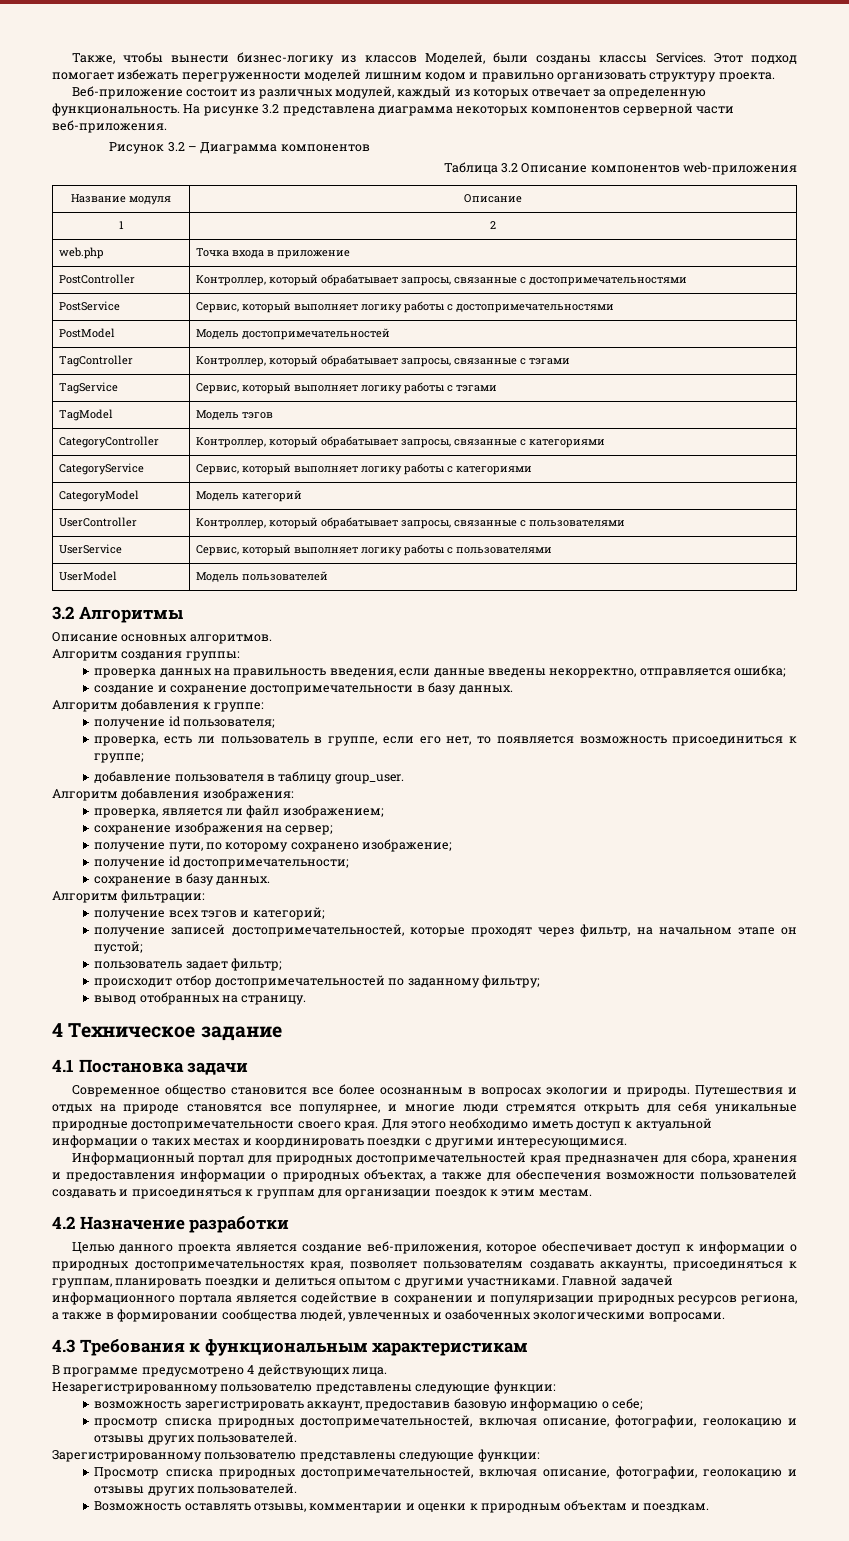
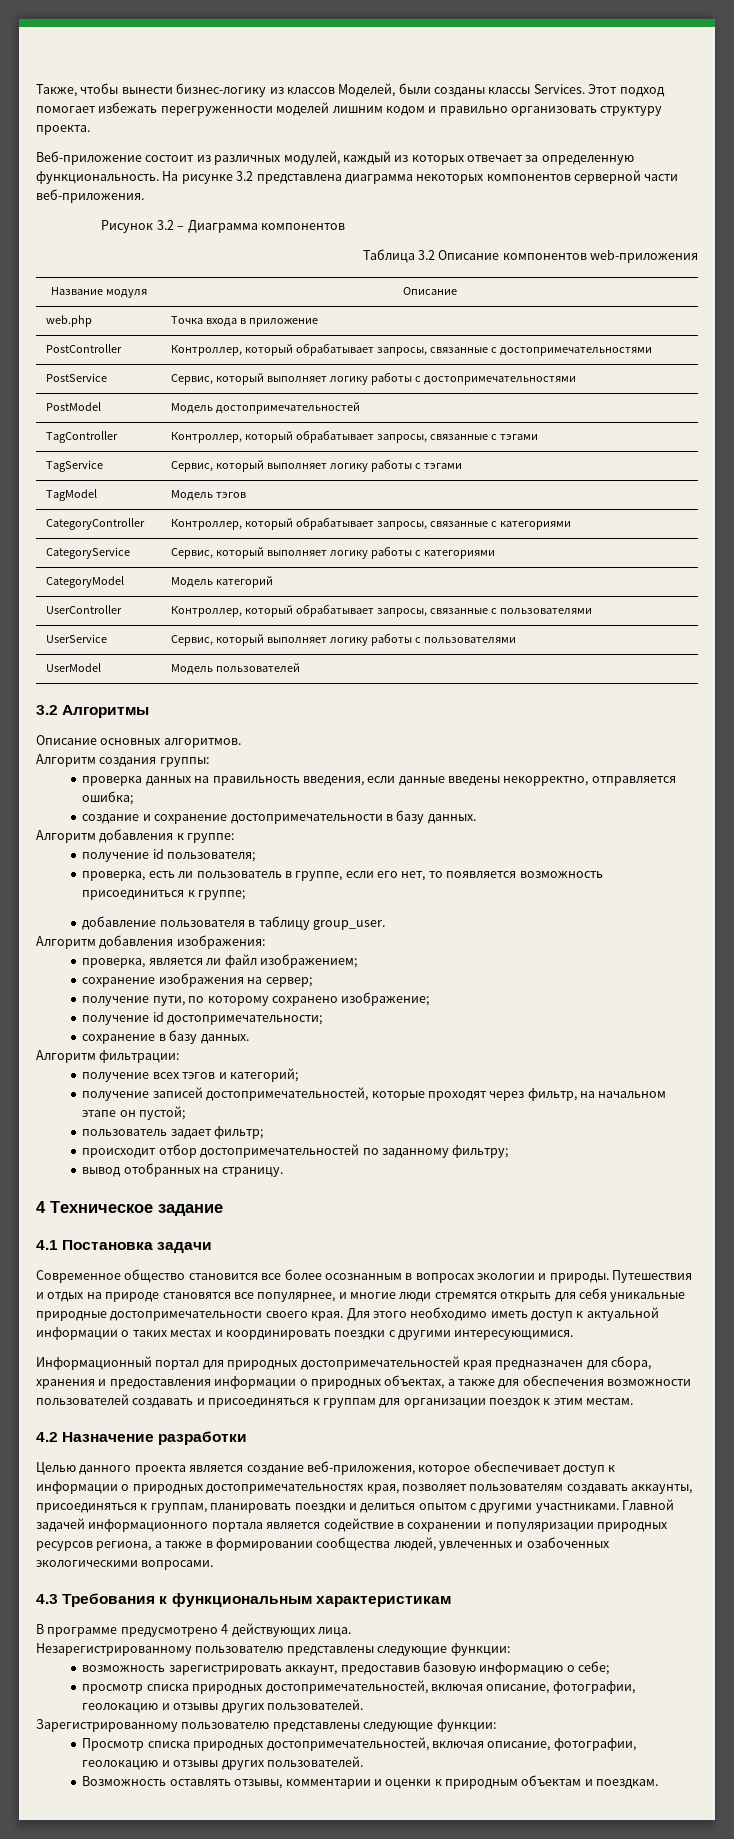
[118,221,124,229] [490,221,496,229] // 1 | 2 -> (457, 291) none

